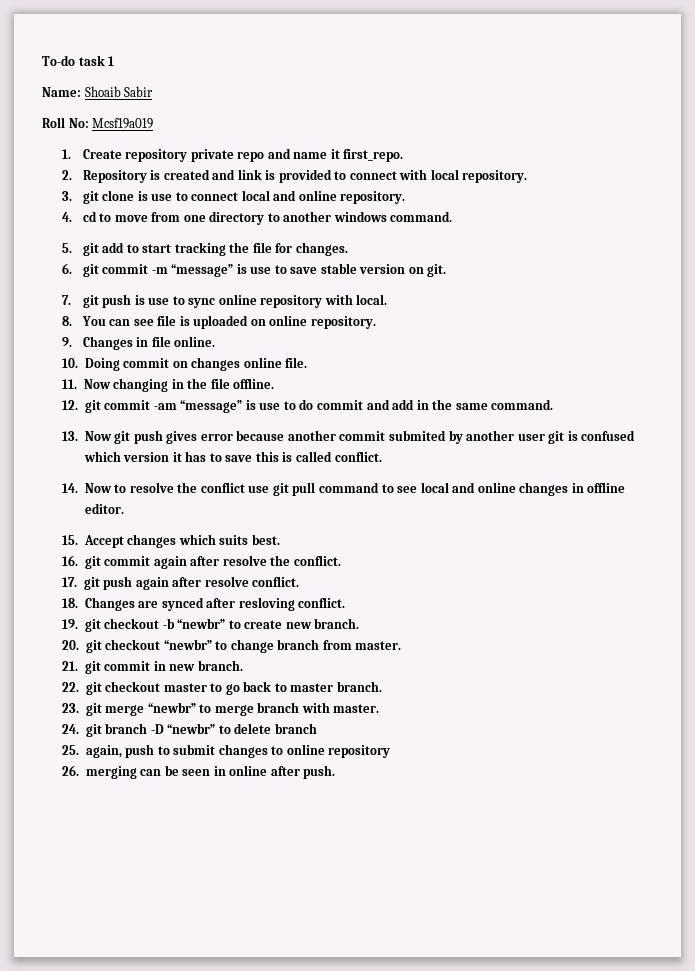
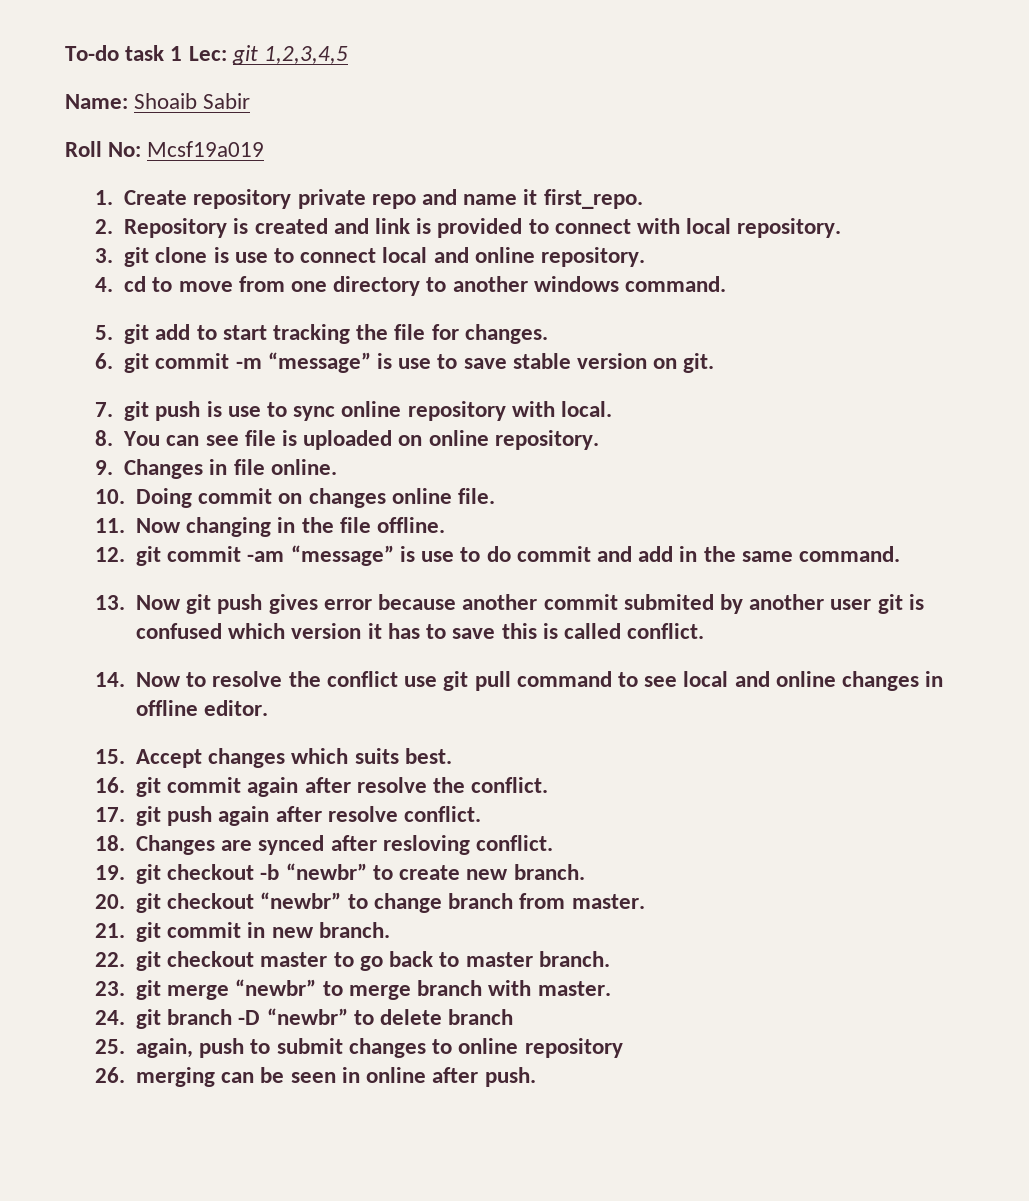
(115, 61) none -> [188,45,349,65] Lec: git 1,2,3,4,5

